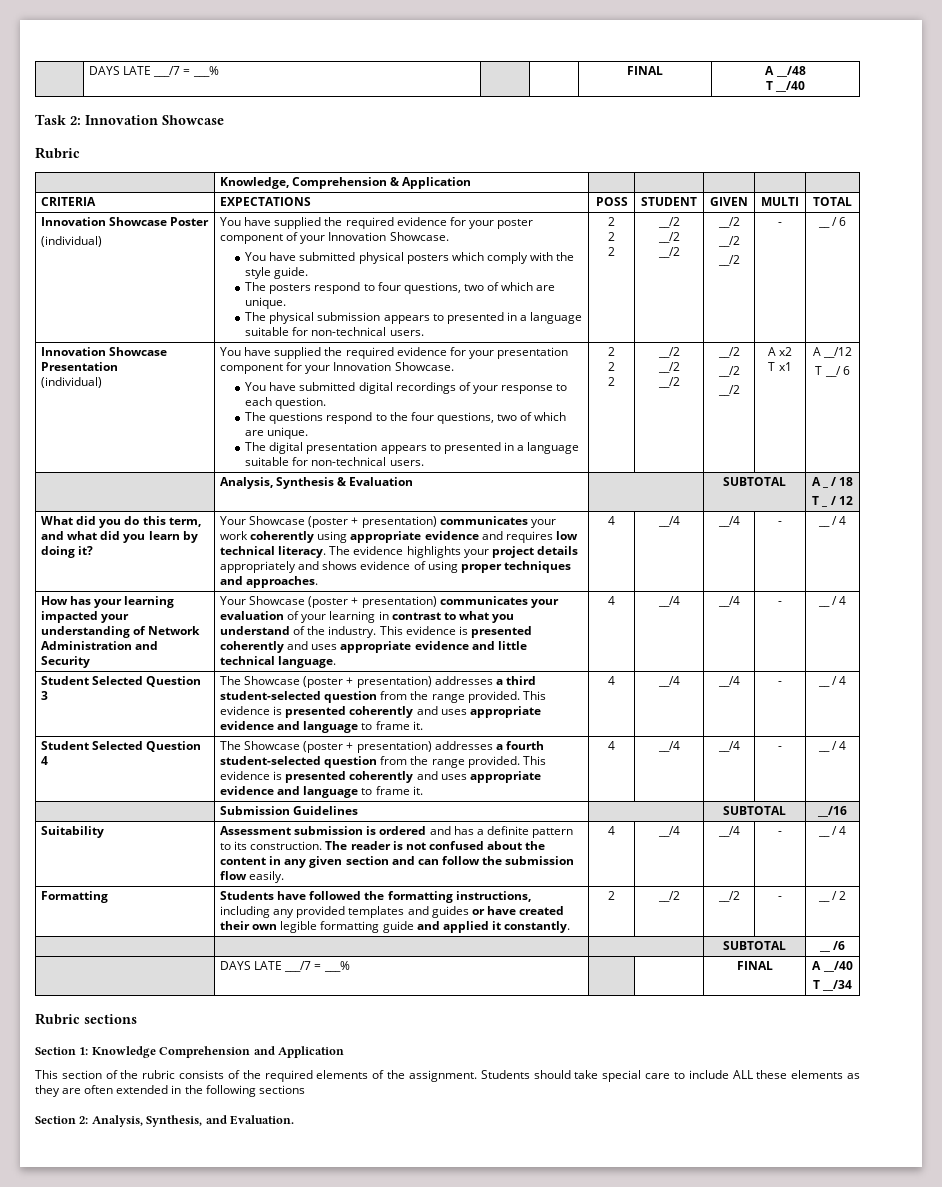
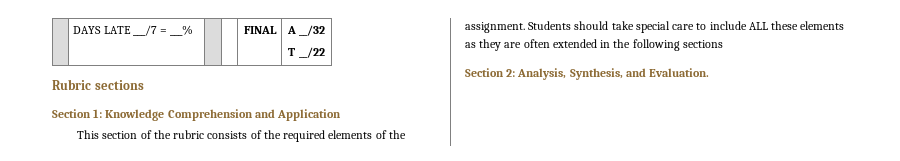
[89,66,219,77] [627,66,663,75] [765,66,806,77] [765,81,806,92] [35,114,224,125] [35,147,80,159] [220,177,472,189] [41,197,97,206] [220,197,312,206] [595,197,628,206] [641,197,697,206] [710,197,748,206] [761,197,799,206] [813,197,852,206] [41,217,210,226] [41,236,103,247] [220,217,533,229] [220,232,449,244] [245,252,575,264] [245,267,309,279] [245,282,556,294] [245,297,287,309] [245,312,583,324] [245,327,424,336] [608,217,615,226] [608,232,615,241] [608,247,615,256] [657,217,680,228] [657,232,680,243] [657,247,680,258] [717,217,740,228] [717,236,740,247] [717,255,740,266] [778,222,782,226] [817,226,830,228] [832,217,847,226] [41,347,168,356] [41,362,119,371] [41,377,103,388] [220,347,568,359] [220,362,454,374] [245,382,568,394] [245,397,327,409] [245,412,567,424] [245,427,309,439] [245,442,580,454] [245,457,424,466] [608,347,615,356] [608,362,615,371] [608,377,615,386] [657,347,680,358] [657,362,680,373] [657,377,680,388] [717,347,740,358] [717,366,740,377] [717,385,740,396] [767,347,793,356] [768,362,792,371] [812,347,853,358] [815,366,850,377] [220,477,414,489] [723,477,786,486] [811,477,821,486] [821,486,828,488] [831,477,854,486] [812,496,820,505] [821,505,828,507] [830,496,853,505] [41,516,201,528] [41,531,198,543] [41,546,94,558] [220,516,556,528] [220,531,578,543] [220,546,578,558] [220,561,571,573] [220,576,319,588] [608,516,615,525] [657,516,680,527] [717,516,740,527] [778,521,782,525] [817,525,830,527] [832,516,847,525] [41,596,175,608] [41,611,130,623] [41,626,201,638] [41,641,159,650] [41,656,91,668] [220,596,559,608] [220,611,514,623] [220,626,532,638] [220,641,527,653] [220,656,337,668] [608,596,615,605] [657,596,680,607] [717,596,740,607] [778,601,782,605] [817,605,830,607] [832,596,847,605] [41,676,202,687] [41,691,49,700] [220,676,536,688] [220,691,546,703] [220,706,541,718] [220,721,423,733] [608,676,615,685] [657,676,680,687] [717,676,740,687] [778,681,782,685] [817,685,830,687] [832,676,847,685] [41,741,202,752] [41,756,49,765] [220,741,544,753] [220,756,546,768] [220,771,541,783] [220,786,423,798] [608,741,615,750] [657,741,680,752] [717,741,740,752] [778,746,782,750] [817,750,830,752] [832,741,847,750] [220,806,359,815] [723,806,786,815] [817,806,847,817] [41,826,105,838] [220,826,573,838] [220,841,546,850] [220,856,575,868] [220,871,285,883] [608,826,615,835] [657,826,680,837] [717,826,740,837] [778,831,782,835] [817,835,830,837] [832,826,847,835] [41,891,109,903] [220,891,531,903] [220,906,564,918] [220,921,570,933] [608,891,615,900] [657,891,680,902] [717,891,740,902] [778,896,782,900] [817,900,830,902] [832,891,847,900] [723,941,786,950] [818,950,830,952] [833,941,846,950] [220,961,350,972] [736,961,773,970] [812,961,853,972] [812,980,853,991] | DAYS LATE ___/7 = ___% | | | FINAL | A __/48 // T __/40 // Task 2: Innovation Showcase // Rubric // | Knowledge, Comprehension & Application | | | | | // CRITERIA | EXPECTATIONS | POSS | STUDENT | GIVEN | MULTI | TOTAL // Innovation Showcase Poster // (individual) | You have supplied the required evidence for your poster component of your Innovation Showcase. // You have submitted physical posters which comply with the style guide. // The posters respond to four questions, two of which are unique. // The physical submission appears to presented in a language suitable for non-technical users. | 2 // 2 // 2 | __/2 // __/2 // __/2 | __/2 // __/2 // __/2 | - | __ / 6 // Innovation Showcase Presentation // (individual) | You have supplied the required evidence for your presentation component for your Innovation Showcase. // You have submitted digital recordings of your response to each question. // The questions respond to the four questions, two of which are unique. // The digital presentation appears to presented in a language suitable for non-technical users. | 2 // 2 // 2 | __/2 // __/2 // __/2 | __/2 // __/2 // __/2 | A x2 // T x1 | A __/12 // T __/ 6 // | Analysis, Synthesis & Evaluation | | SUBTOTAL | A _ / 18 // T _ / 12 // What did you do this term, and what did you learn by doing it? | Your Showcase (poster + presentation) communicates your work coherently using appropriate evidence and requires low technical literacy. The evidence highlights your project details appropriately and shows evidence of using proper techniques and approaches. | 4 | __/4 | __/4 | - | __ / 4 // How has your learning impacted your understanding of Network Administration and Security | Your Showcase (poster + presentation) communicates your evaluation of your learning in contrast to what you understand of the industry. This evidence is presented coherently and uses appropriate evidence and little technical language. | 4 | __/4 | __/4 | - | __ / 4 // Student Selected Question 3 | The Showcase (poster + presentation) addresses a third student-selected question from the range provided. This evidence is presented coherently and uses appropriate evidence and language to frame it. | 4 | __/4 | __/4 | - | __ / 4 // Student Selected Question 4 | The Showcase (poster + presentation) addresses a fourth student-selected question from the range provided. This evidence is presented coherently and uses appropriate evidence and language to frame it. | 4 | __/4 | __/4 | - | __ / 4 // | Submission Guidelines | | SUBTOTAL | __/16 // Suitability | Assessment submission is ordered and has a definite pattern to its construction. The reader is not confused about the content in any given section and can follow the submission flow easily. | 4 | __/4 | __/4 | - | __ / 4 // Formatting | Students have followed the formatting instructions, including any provided templates and guides or have created their own legible formatting guide and applied it constantly. | 2 | __/2 | __/2 | - | __ / 2 // | | | SUBTOTAL | __ /6 // | DAYS LATE ___/7 = ___% | | | FINAL | A __/40 // T __/34 -> [73,25,194,36] [243,26,277,34] [286,25,326,36] [288,47,325,58] | DAYS LATE ___/7 = ___% | | | FINAL | A __/32 // T __/22

